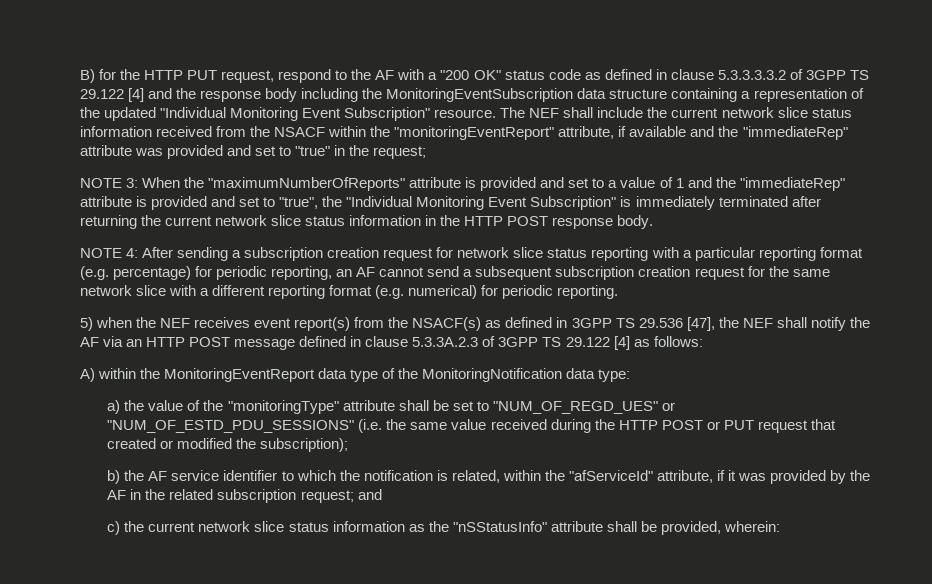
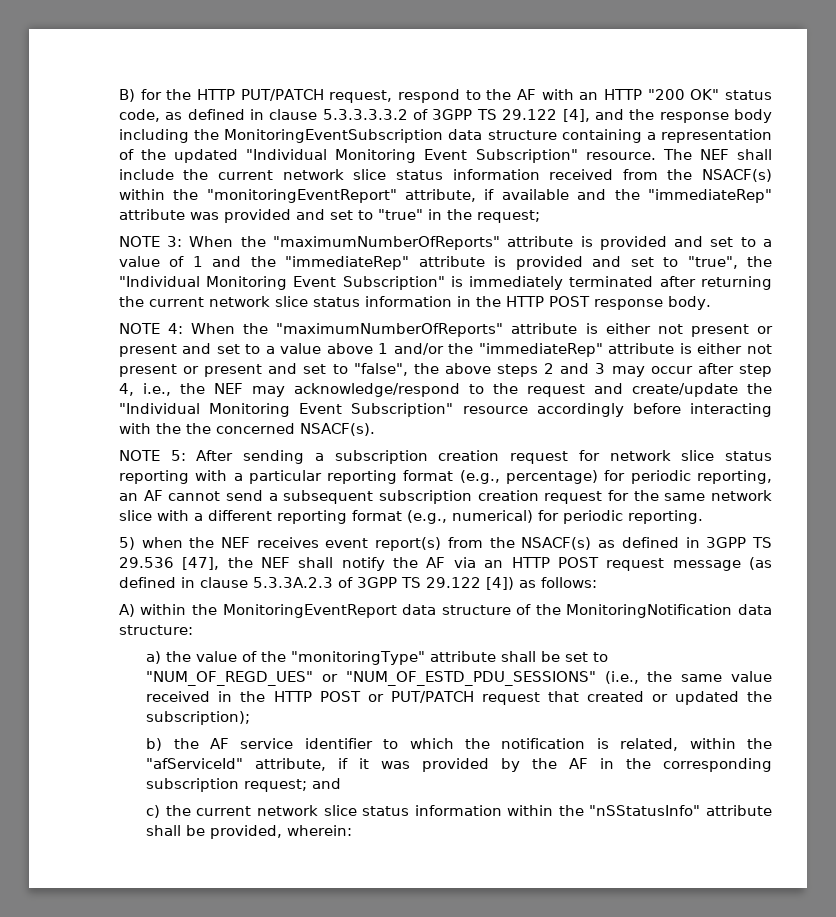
[187,70,218,80] PUT -> [240,89,324,101] PUT/PATCH
[428,72,438,80] a -> [579,89,642,100] an HTTP
[548,69,581,80] code -> [118,109,160,122] code,
[127,88,144,102] [4] -> [562,109,590,122] [4],
[274,127,326,137] NSACF -> [702,169,772,182] NSACF(s)
(138, 253) none -> [191,323,774,337] [118,343,773,357] [118,363,772,377] [118,383,772,397] [118,403,773,417] [118,423,375,436] [118,450,186,461] When the "maximumNumberOfReports" attribute is either not present or present and set to a value above 1 and/or the "immediateRep" attribute is either not present or present and set to "false", the above steps 2 and 3 may occur after step 4, i.e., the NEF may acknowledge/respond to the request and create/update the "Individual Monitoring Event Subscription" resource accordingly before interacting with the the concerned NSACF(s). // NOTE 5:
[79,266,109,280] (e.g. -> [459,470,500,484] (e.g.,
[375,285,405,299] (e.g. -> [406,510,447,524] (e.g.,
[234,339,296,350] message -> [606,557,773,571] request message (as
[613,336,630,350] [4] -> [485,577,514,590] [4])
[350,369,379,382] type -> [441,605,511,615] structure
[598,369,631,382] type: -> [118,625,193,635] structure:
[358,419,383,433] (i.e. -> [604,671,639,684] (i.e.,
[550,419,591,433] during -> [218,691,233,702] in
[723,420,754,430] PUT -> [390,691,474,703] PUT/PATCH
[177,438,233,449] modified -> [674,691,739,705] updated
[169,489,214,500] related -> [663,758,772,772] corresponding
[408,524,425,532] as -> [507,805,554,816] within

